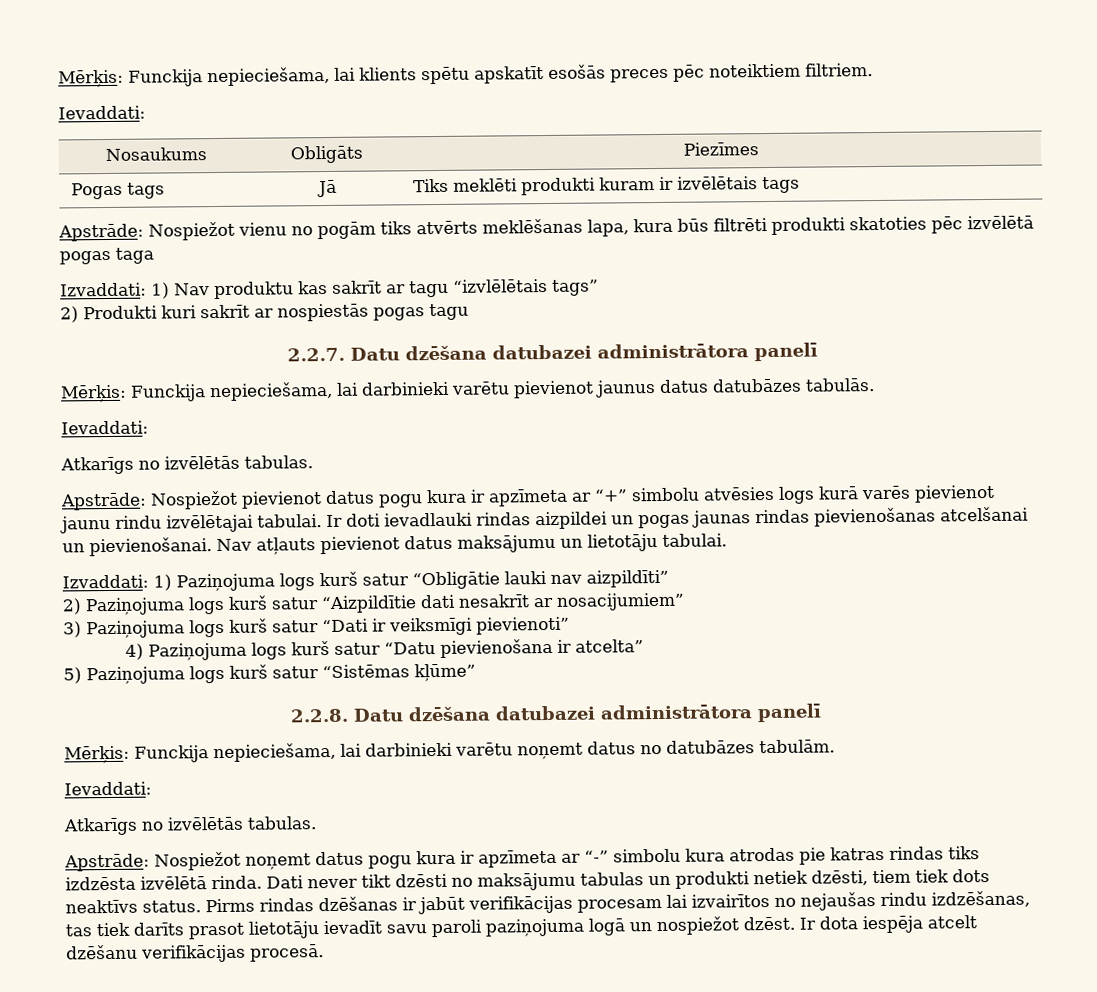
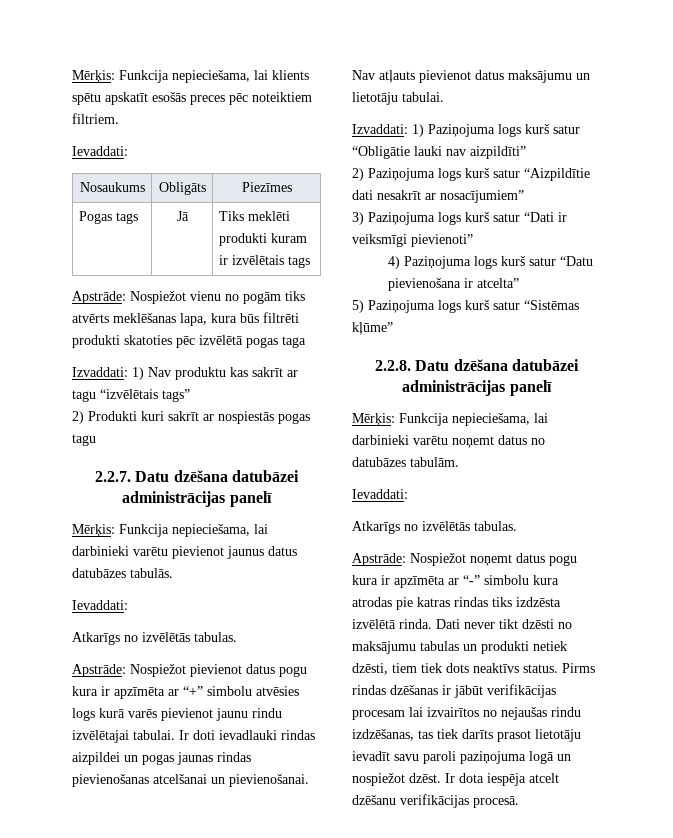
[58,69,203,88] Mērķis: Funckija -> [72,70,169,83] Mērķis: Funkcija
[453,279,548,293] “izvlēlētais -> [100,389,158,399] “izvēlētais
[492,342,818,362] [60,384,206,403] datubazei administrātora panelī // Mērķis: Funckija -> [231,470,299,482] [122,491,272,507] [72,524,169,537] datubāzei administrācijas panelī // Mērķis: Funkcija
[488,488,568,507] apzīmeta -> [114,687,165,699] apzīmēta
[555,592,685,611] nosacijumiem” -> [440,190,524,203] nosacījumiem”
[495,703,822,723] [64,745,209,764] datubazei administrātora panelī // Mērķis: Funckija -> [511,359,579,371] [402,380,552,396] [352,413,449,426] datubāzei administrācijas panelī // Mērķis: Funkcija
[478,849,557,868] apzīmeta -> [394,576,445,588] apzīmēta
[418,896,465,915] jabūt -> [454,685,483,698] jābūt

